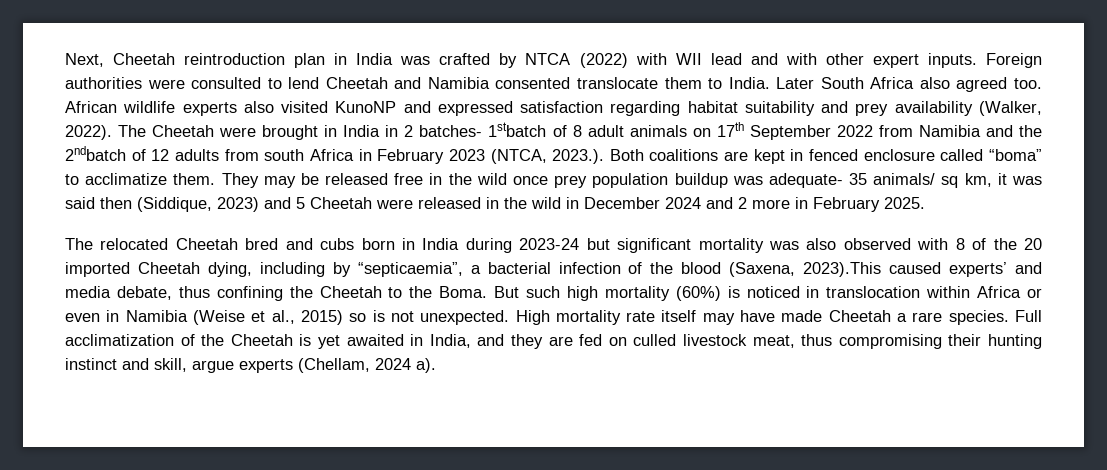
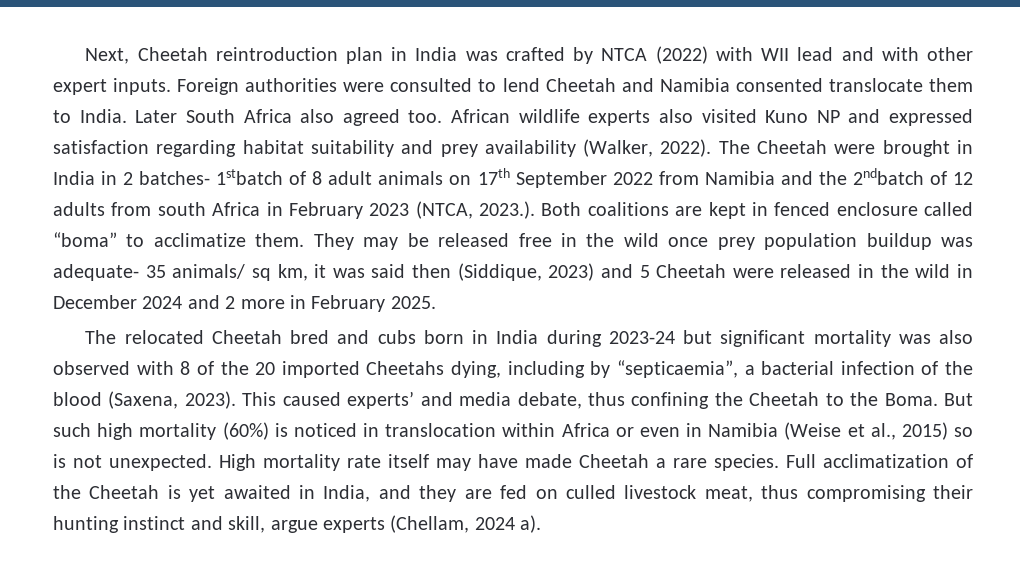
[335,101,397,113] KunoNP -> [765,110,840,123] Kuno NP
[137,262,200,274] Cheetah -> [366,361,445,375] Cheetahs
[803,262,882,277] 2023).This -> [184,391,277,409] 2023). This

